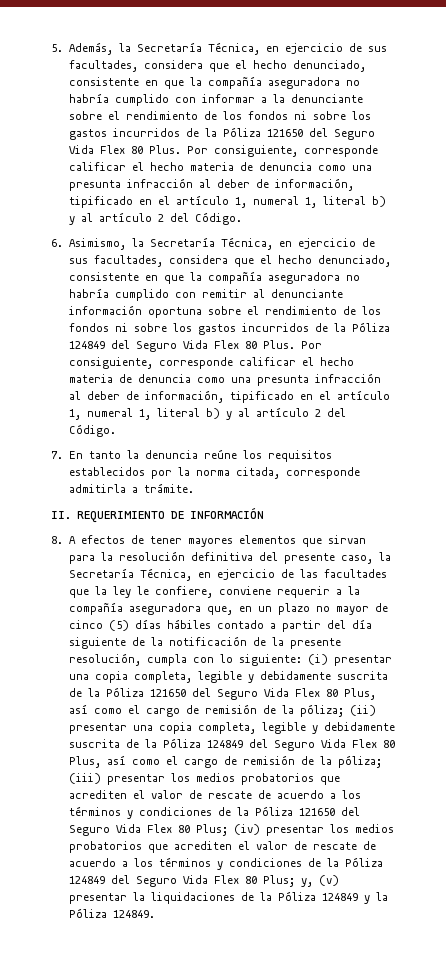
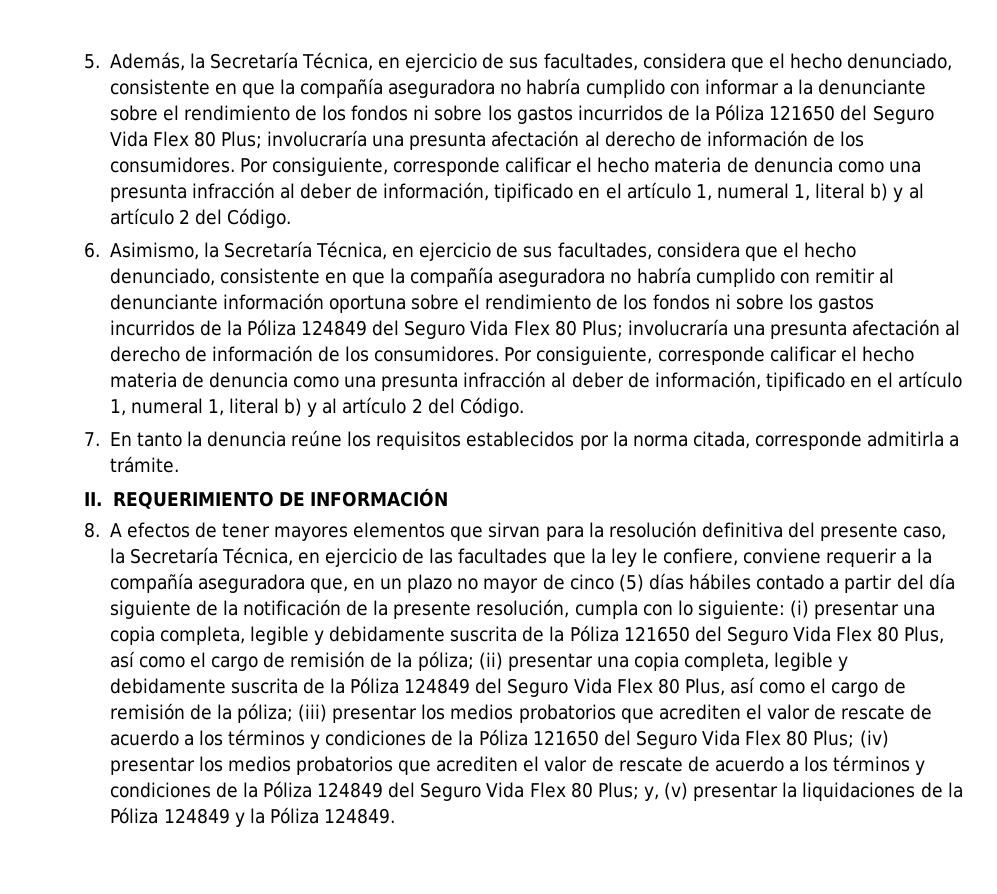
[148,145,181,154] Plus. -> [220,130,865,150] [109,157,235,173] Plus; involucraría una presunta afectación al derecho de información de los consumidores.
[262,340,295,349] Plus. -> [581,319,961,339] [109,345,500,362] Plus; involucraría una presunta afectación al derecho de información de los consumidores.

